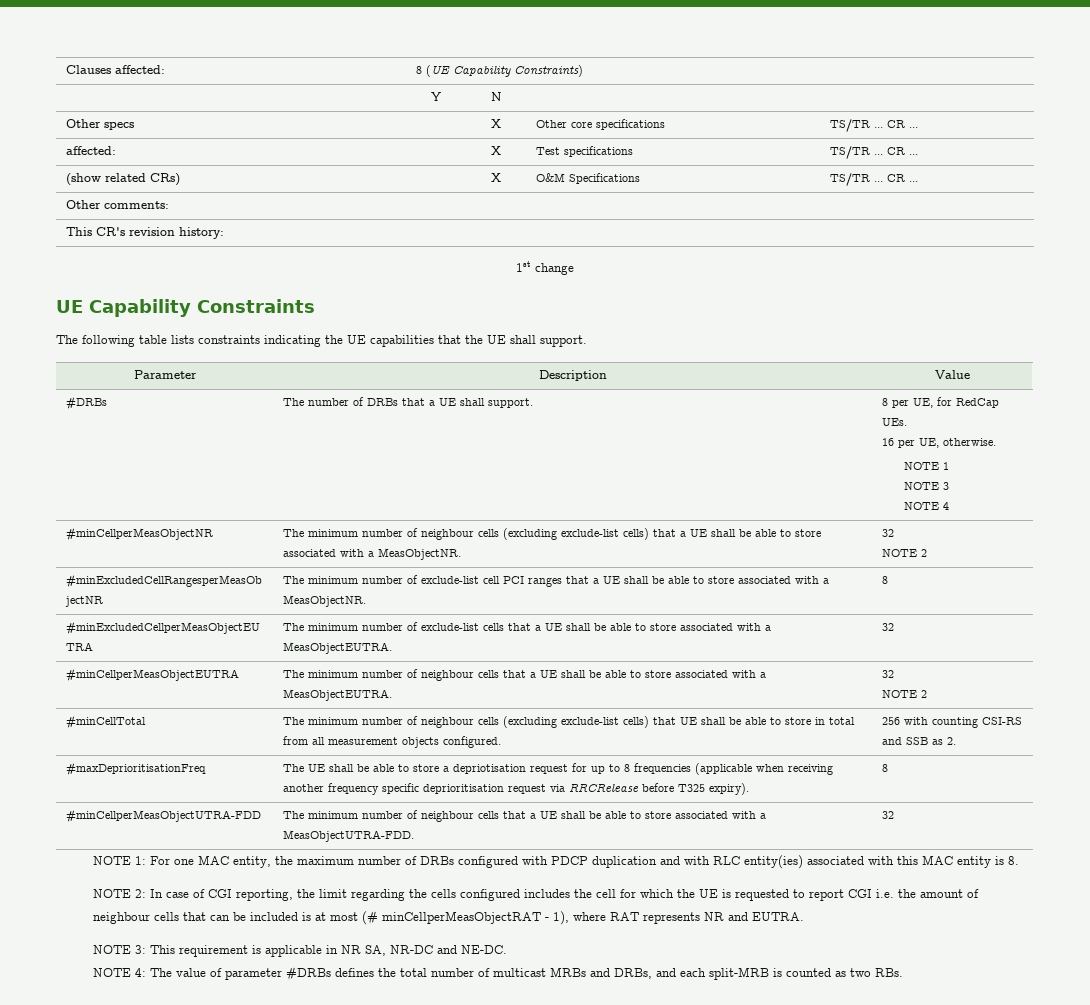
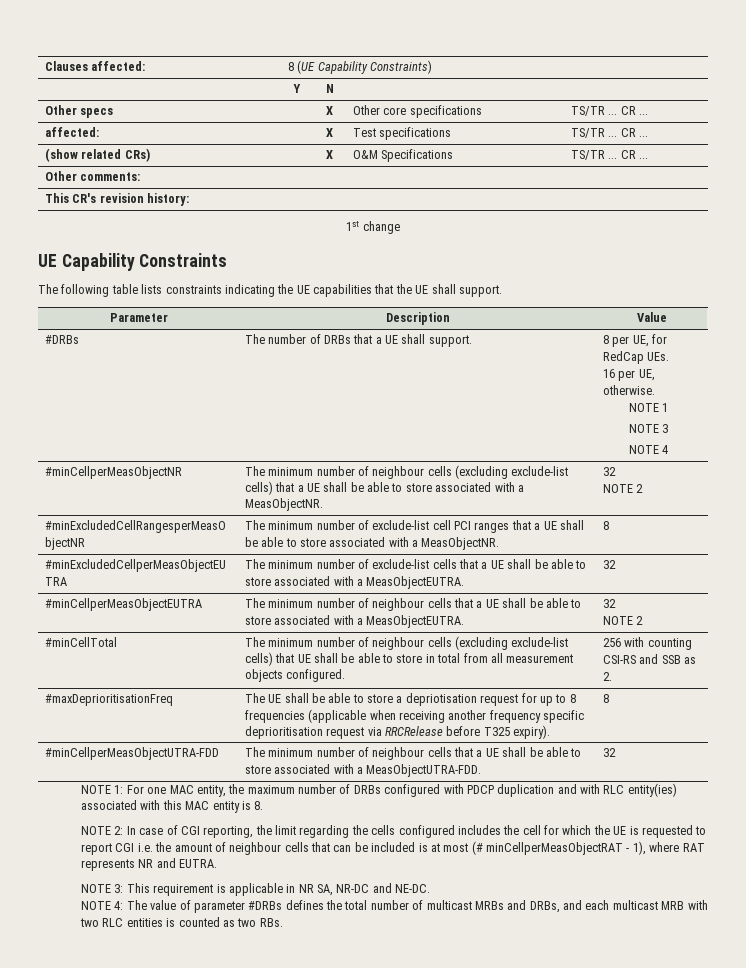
[709,967,770,980] split-MRB -> [612,900,708,910] [80,918,163,927] multicast MRB with two RLC entities

